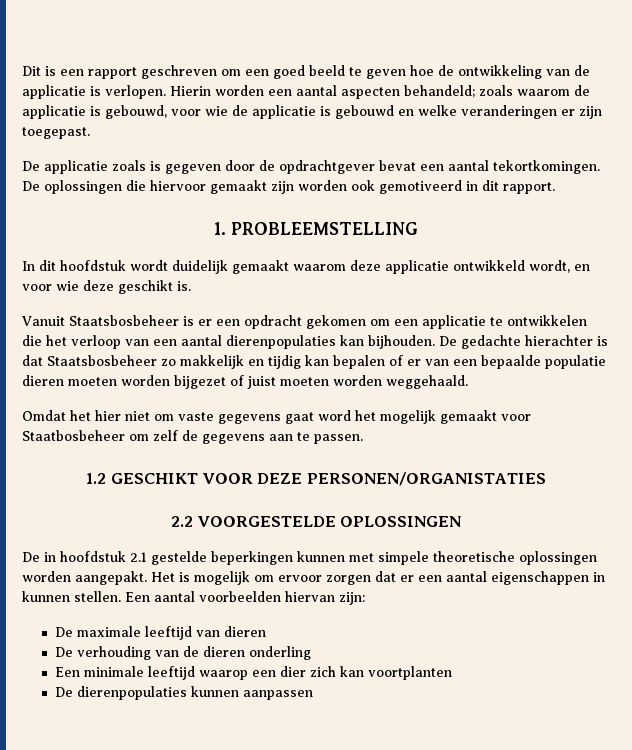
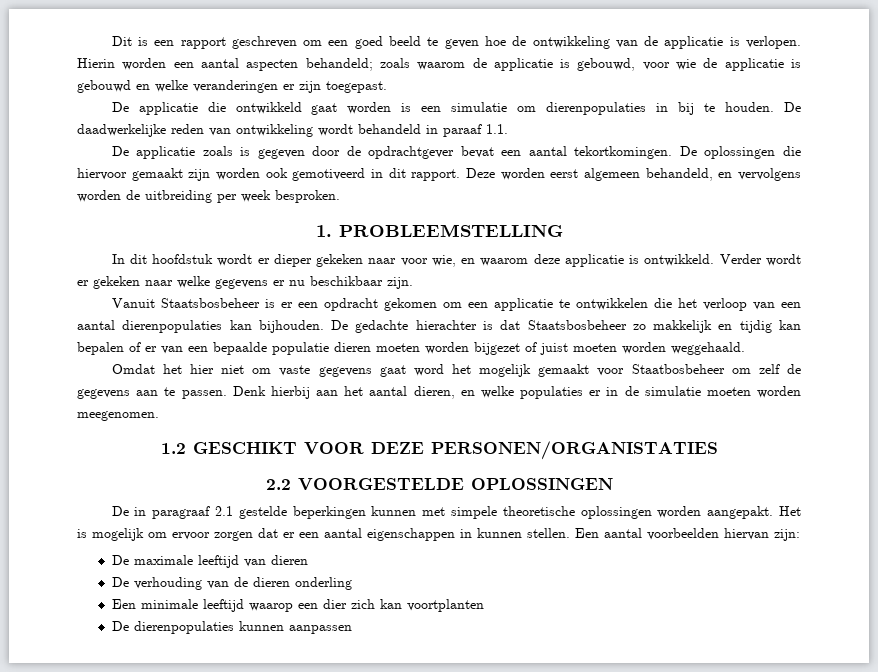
(90, 133) none -> [111,102,801,115] [77,124,508,137] // De applicatie die ontwikkeld gaat worden is een simulatie om dierenpopulaties in bij te houden. De daadwerkelijke reden van ontwikkeling wordt behandeld in paraaf 1.1.
(555, 188) none -> [466,168,801,181] [77,190,340,203] Deze worden eerst algemeen behandeld, en vervolgens worden de uitbreiding per week besproken.
[172,260,590,274] [22,280,191,294] duidelijk gemaakt waarom deze applicatie ontwikkeld wordt, en voor wie deze geschikt is. -> [257,254,801,267] [77,276,413,289] er dieper gekeken naar voor wie, en waarom deze applicatie is ontwikkeld. Verder wordt er gekeken naar welke gegevens er nu beschikbaar zijn.
(363, 439) none -> [232,386,801,399] [77,411,159,421] Denk hierbij aan het aantal dieren, en welke populaties er in de simulatie moeten worden meegenomen.
[60,551,126,562] hoofdstuk -> [152,506,211,519] paragraaf

